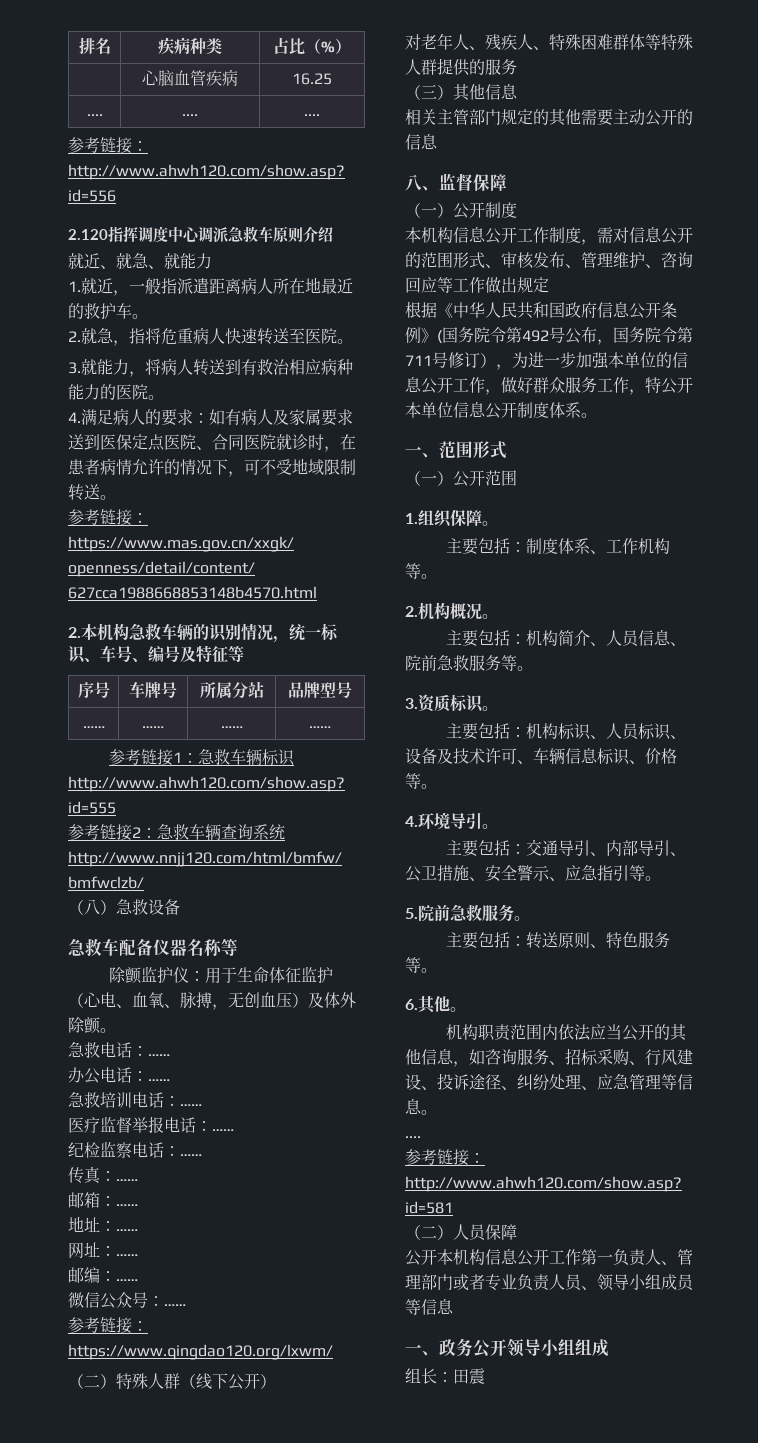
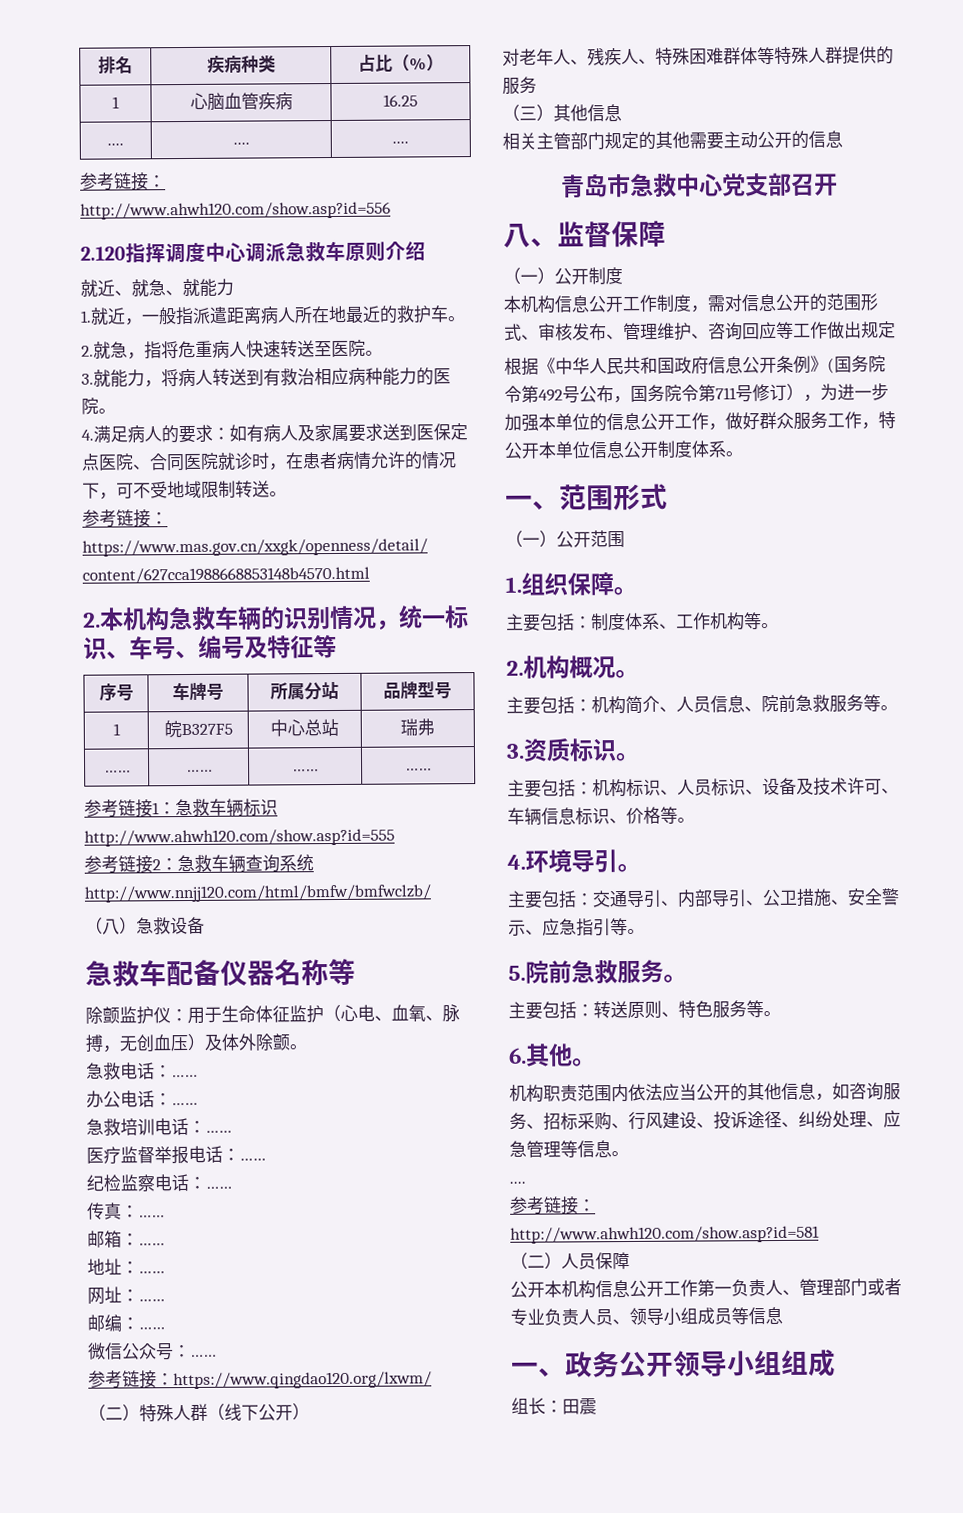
(351, 46) none -> [112,96,120,109] 1
(352, 690) none -> [112,723,121,736] [163,720,233,739] [270,718,339,737] [400,718,435,736] // 1 | 皖B327F5 | 中心总站 | 瑞弗
(438, 141) none -> [560,172,838,199] // 青岛市急救中心党支部召开

